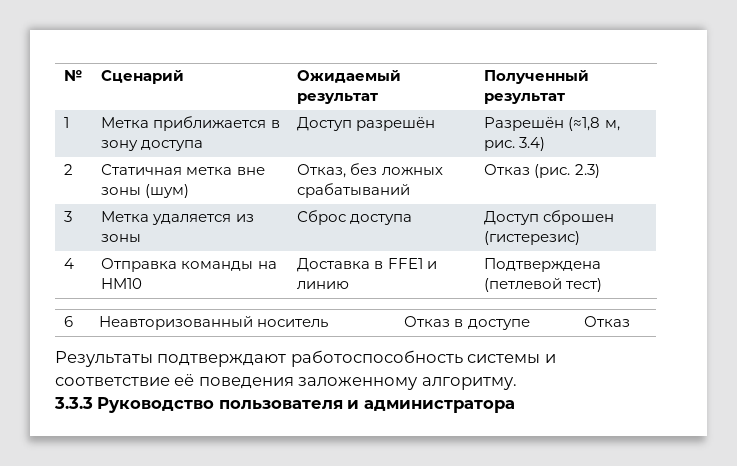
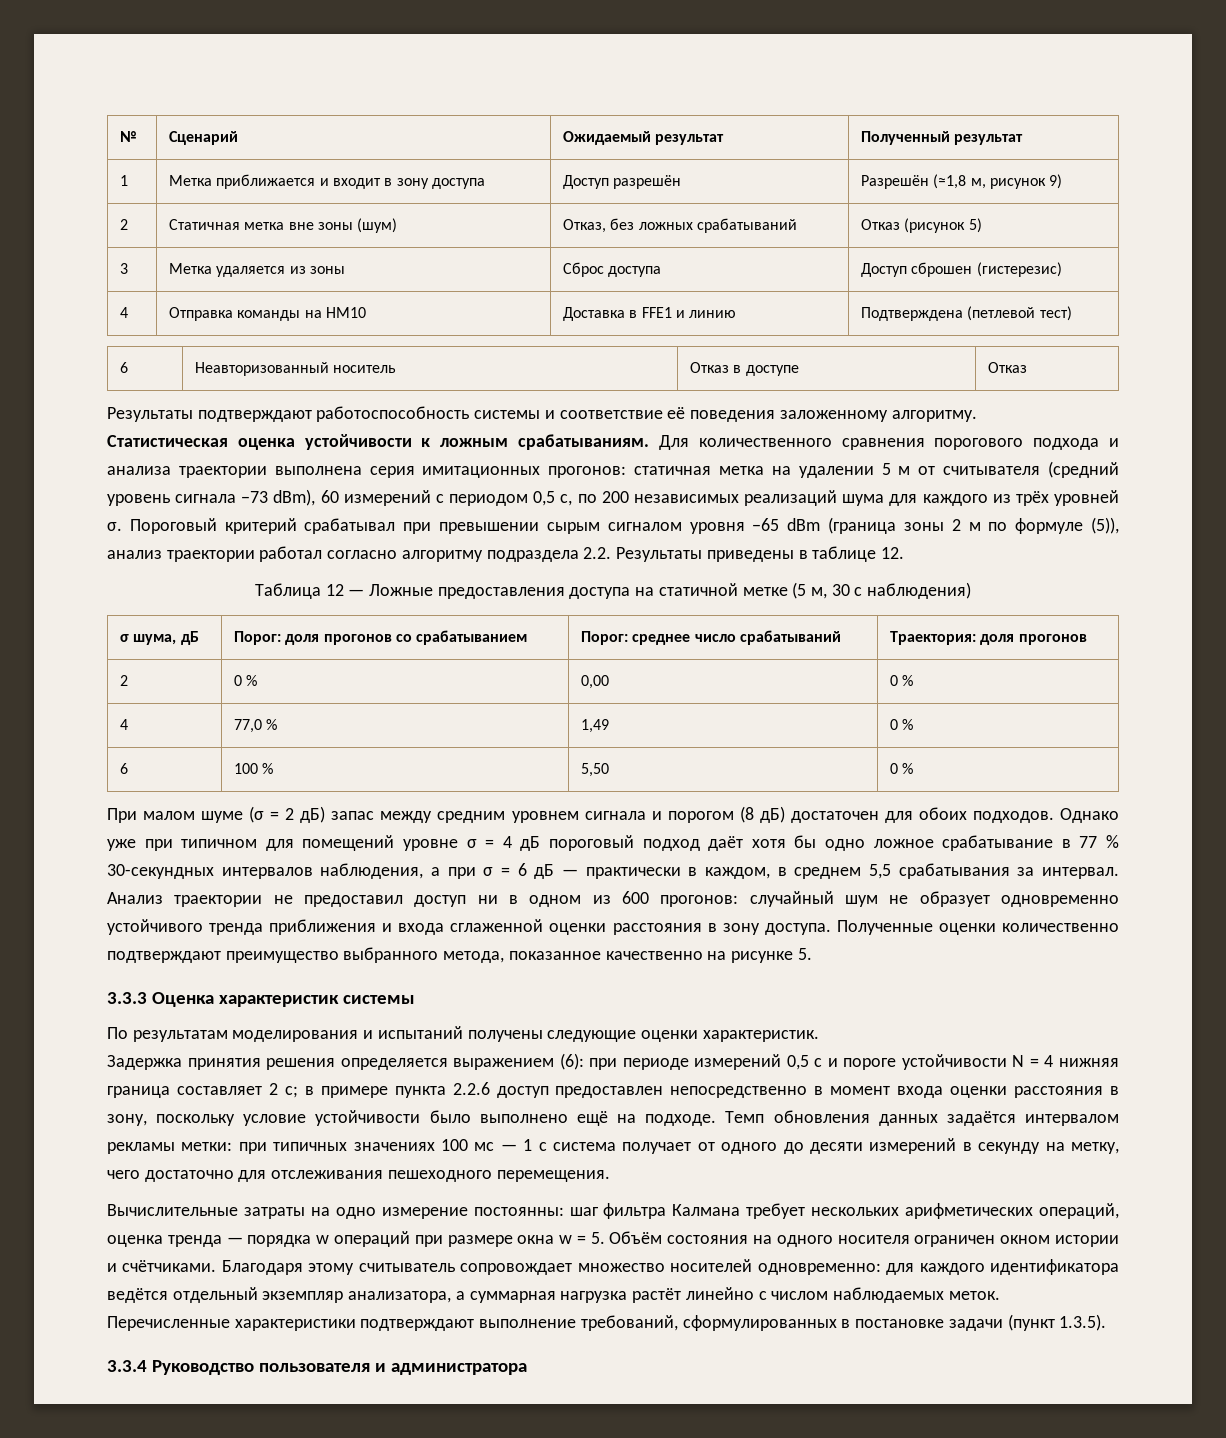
(267, 123) none -> [319,178,381,189] и входит
[484,137,546,151] рис. 3.4) -> [989,174,1063,189] рисунок 9)
[534,164,600,178] (рис. 2.3) -> [904,218,982,233] (рисунок 5)
[54,397,93,409] 3.3.3 -> [107,434,1120,450] [107,461,1120,478] [107,489,1119,506] [107,517,1120,534] [107,546,904,562] [254,582,972,599] [119,631,199,645] [233,630,528,645] [580,630,841,645] [889,631,1087,645] [119,675,128,686] [233,675,258,686] [580,675,609,689] [889,675,914,686] [119,719,128,730] [233,719,278,733] [580,719,609,733] [889,719,914,730] [119,763,128,774] [233,763,274,774] [580,763,609,777] [889,763,914,774] [107,806,1119,823] [107,835,1120,851] [107,863,1119,879] [107,891,1119,907] [107,919,1120,935] [107,947,812,963] [107,992,415,1007] [107,1026,819,1042] [107,1053,1119,1070] [107,1082,1119,1098] [107,1110,1119,1126] [107,1138,1119,1154] [107,1170,610,1182] [107,1203,1119,1219] [107,1231,1119,1247] [107,1259,1120,1275] [107,1287,1000,1303] [107,1314,1107,1331] [107,1360,147,1372] Статистическая оценка устойчивости к ложным срабатываниям. Для количественного сравнения порогового подхода и анализа траектории выполнена серия имитационных прогонов: статичная метка на удалении 5 м от считывателя (средний уровень сигнала −73 dBm), 60 измерений с периодом 0,5 с, по 200 независимых реализаций шума для каждого из трёх уровней σ. Пороговый критерий срабатывал при превышении сырым сигналом уровня −65 dBm (граница зоны 2 м по формуле (5)), анализ траектории работал согласно алгоритму подраздела 2.2. Результаты приведены в таблице 12. // Таблица 12 — Ложные предоставления доступа на статичной метке (5 м, 30 с наблюдения) // σ шума, дБ | Порог: доля прогонов со срабатыванием | Порог: среднее число срабатываний | Траектория: доля прогонов // 2 | 0 % | 0,00 | 0 % // 4 | 77,0 % | 1,49 | 0 % // 6 | 100 % | 5,50 | 0 % // При малом шуме (σ = 2 дБ) запас между средним уровнем сигнала и порогом (8 дБ) достаточен для обоих подходов. Однако уже при типичном для помещений уровне σ = 4 дБ пороговый подход даёт хотя бы одно ложное срабатывание в 77 % 30-секундных интервалов наблюдения, а при σ = 6 дБ — практически в каждом, в среднем 5,5 срабатывания за интервал. Анализ траектории не предоставил доступ ни в одном из 600 прогонов: случайный шум не образует одновременно устойчивого тренда приближения и входа сглаженной оценки расстояния в зону доступа. Полученные оценки количественно подтверждают преимущество выбранного метода, показанное качественно на рисунке 5. // 3.3.3 Оценка характеристик системы // По результатам моделирования и испытаний получены следующие оценки характеристик. // Задержка принятия решения определяется выражением (6): при периоде измерений 0,5 с и пороге устойчивости N = 4 нижняя граница составляет 2 с; в примере пункта 2.2.6 доступ предоставлен непосредственно в момент входа оценки расстояния в зону, поскольку условие устойчивости было выполнено ещё на подходе. Темп обновления данных задаётся интервалом рекламы метки: при типичных значениях 100 мс — 1 с система получает от одного до десяти измерений в секунду на метку, чего достаточно для отслеживания пешеходного перемещения. // Вычислительные затраты на одно измерение постоянны: шаг фильтра Калмана требует нескольких арифметических операций, оценка тренда — порядка w операций при размере окна w = 5. Объём состояния на одного носителя ограничен окном истории и счётчиками. Благодаря этому считыватель сопровождает множество носителей одновременно: для каждого идентификатора ведётся отдельный экземпляр анализатора, а суммарная нагрузка растёт линейно с числом наблюдаемых меток. Перечисленные характеристики подтверждают выполнение требований, сформулированных в постановке задачи (пункт 1.3.5). // 3.3.4

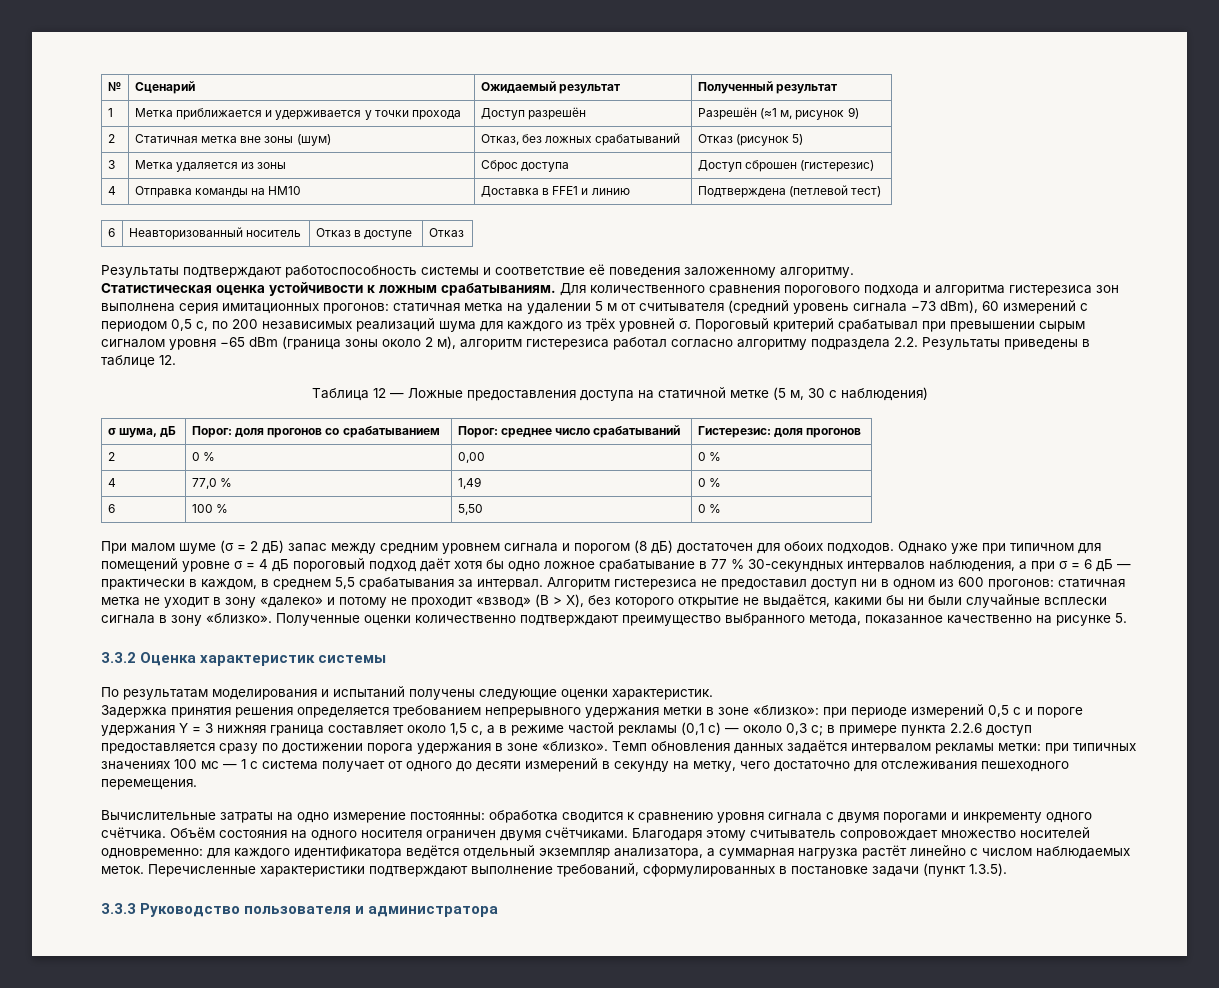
[332,178,485,189] входит в зону доступа -> [275,110,462,120] удерживается у точки прохода
[933,174,967,189] (≈1,8 -> [759,108,777,119] (≈1
[107,466,267,478] анализа траектории -> [935,285,1119,296] алгоритма гистерезиса зон
[951,517,1120,534] [107,550,255,562] 2 м по формуле (5)), анализ траектории -> [382,336,609,350] около 2 м), алгоритм гистерезиса
[889,631,976,645] Траектория: -> [697,426,771,438] Гистерезис:
[107,892,263,907] Анализ траектории -> [547,577,697,590] Алгоритм гистерезиса
[749,891,1119,907] [107,919,831,935] случайный шум не образует одновременно устойчивого тренда приближения и входа сглаженной оценки расстояния в зону доступа. -> [1058,579,1125,588] [101,594,1107,608] [101,613,272,626] статичная метка не уходит в зону «далеко» и потому не проходит «взвод» (B > X), без которого открытие не выдаётся, какими бы ни были случайные всплески сигнала в зону «близко».
[107,992,147,1004] 3.3.3 -> [101,652,136,663] 3.3.2
[453,1053,584,1070] выражением (6): -> [393,705,819,718] требованием непрерывного удержания метки в зоне «близко»:
[901,1054,1119,1070] [107,1083,278,1098] устойчивости N = 4 нижняя граница составляет 2 -> [101,722,807,736] удержания Y = 3 нижняя граница составляет около 1,5 с, а в режиме частой рекламы (0,1 с) — около 0,3
[555,1086,1119,1098] [107,1110,717,1126] предоставлен непосредственно в момент входа оценки расстояния в зону, поскольку условие устойчивости было выполнено ещё на подходе. -> [101,741,608,754] предоставляется сразу по достижении порога удержания в зоне «близко».
[569,1203,1119,1219] [107,1231,605,1247] шаг фильтра Калмана требует нескольких арифметических операций, оценка тренда — порядка w операций при размере окна w = 5. -> [489,810,1092,823] [101,827,166,839] обработка сводится к сравнению уровня сигнала с двумя порогами и инкременту одного счётчика.
[1000,1235,1119,1247] [107,1263,117,1272] окном истории и -> [500,830,541,841] двумя
[107,1360,147,1372] 3.3.4 -> [101,903,136,914] 3.3.3

